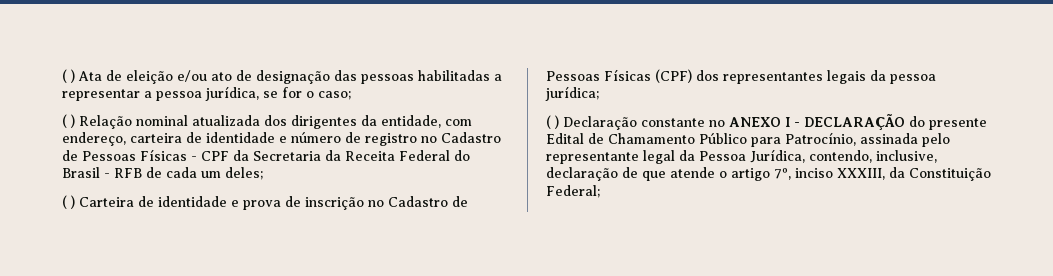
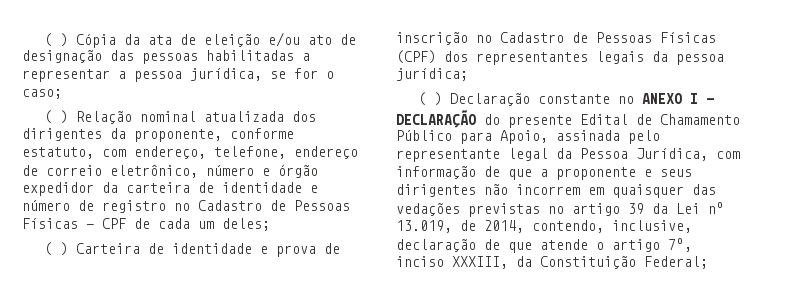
[62,69,102,83] ( ) Ata -> [43,33,172,48] ( ) Cópia da ata
[381,115,472,128] [62,132,126,146] entidade, com endereço, -> [134,128,294,142] [22,146,358,159] [22,164,318,178] [22,182,118,196] proponente, conforme estatuto, com endereço, telefone, endereço de correio eletrônico, número e órgão expedidor da
[233,150,470,161] [62,167,142,178] da Secretaria da Receita Federal do Brasil - RFB -> (126, 223) none
[785,132,856,146] Patrocínio, -> [500,130,548,144] Apoio,
(805, 156) none -> [716,151,740,159] [396,166,692,180] [396,184,716,198] [396,202,724,217] [396,220,524,233] com informação de que a proponente e seus dirigentes não incorrem em quaisquer das vedações previstas no artigo 39 da Lei nº 13.019, de 2014,

